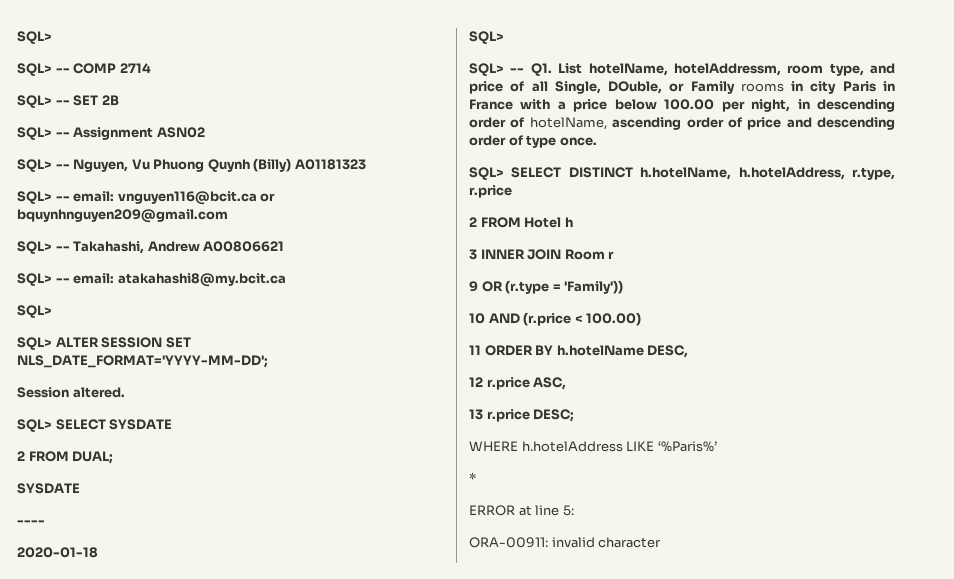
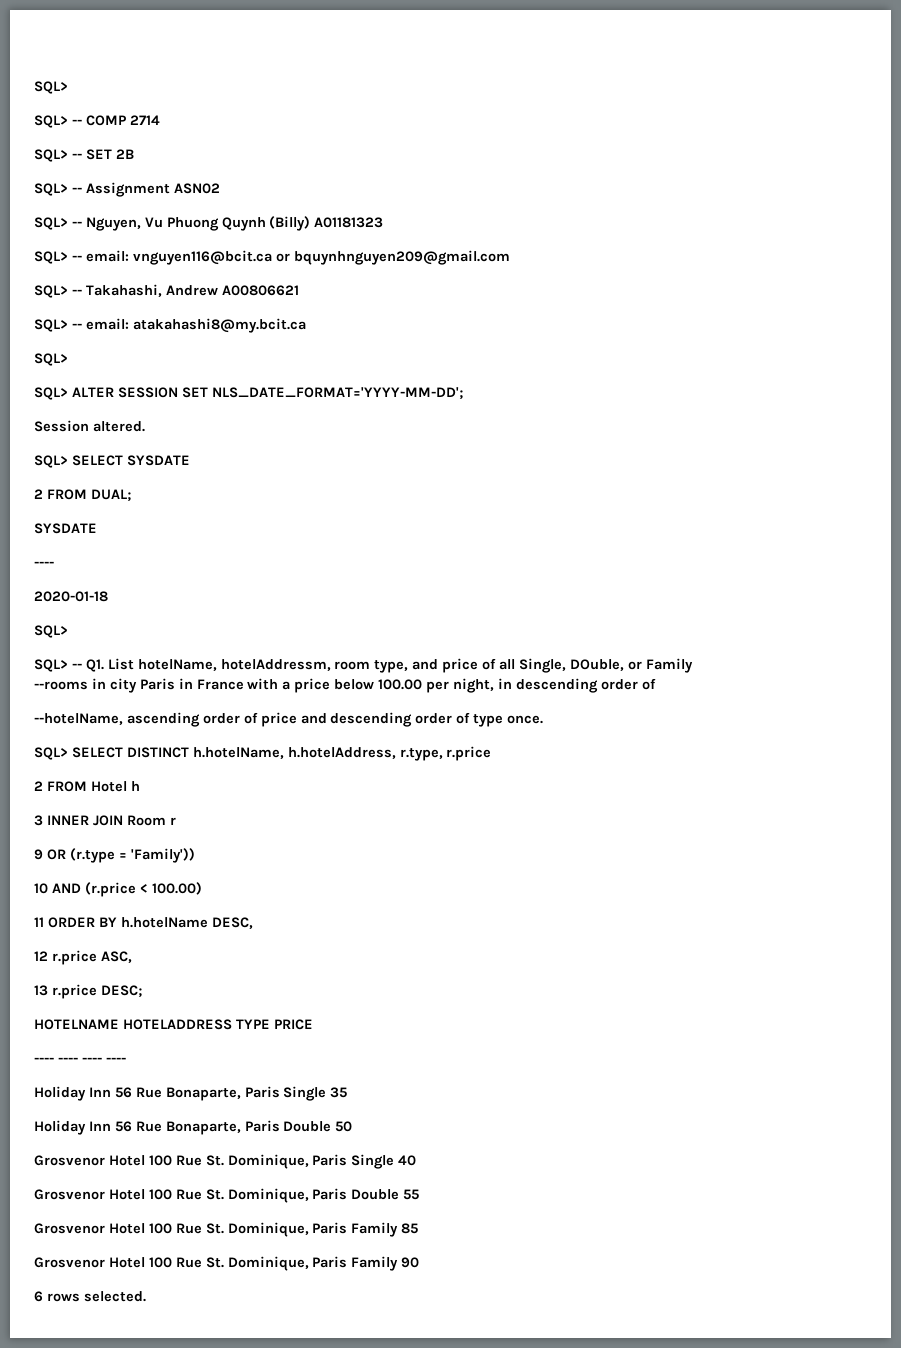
[740,83,784,92] rooms -> [34,681,88,690] // --rooms
[529,117,607,130] hotelName, -> [34,713,123,725] // --hotelName,
[469,441,717,452] [469,472,476,483] [469,505,574,516] [469,537,662,548] WHERE h.hotelAddress LIKE ‘%Paris%’ // * // ERROR at line 5: // ORA-00911: invalid character -> [34,1019,313,1030] [34,1057,126,1063] [34,1086,348,1101] [34,1120,353,1135] [34,1154,417,1169] [34,1188,420,1203] [34,1222,419,1237] [34,1256,420,1271] [34,1291,146,1302] HOTELNAME HOTELADDRESS TYPE PRICE // ---- ---- ---- ---- // Holiday Inn 56 Rue Bonaparte, Paris Single 35 // Holiday Inn 56 Rue Bonaparte, Paris Double 50 // Grosvenor Hotel 100 Rue St. Dominique, Paris Single 40 // Grosvenor Hotel 100 Rue St. Dominique, Paris Double 55 // Grosvenor Hotel 100 Rue St. Dominique, Paris Family 85 // Grosvenor Hotel 100 Rue St. Dominique, Paris Family 90 // 6 rows selected.

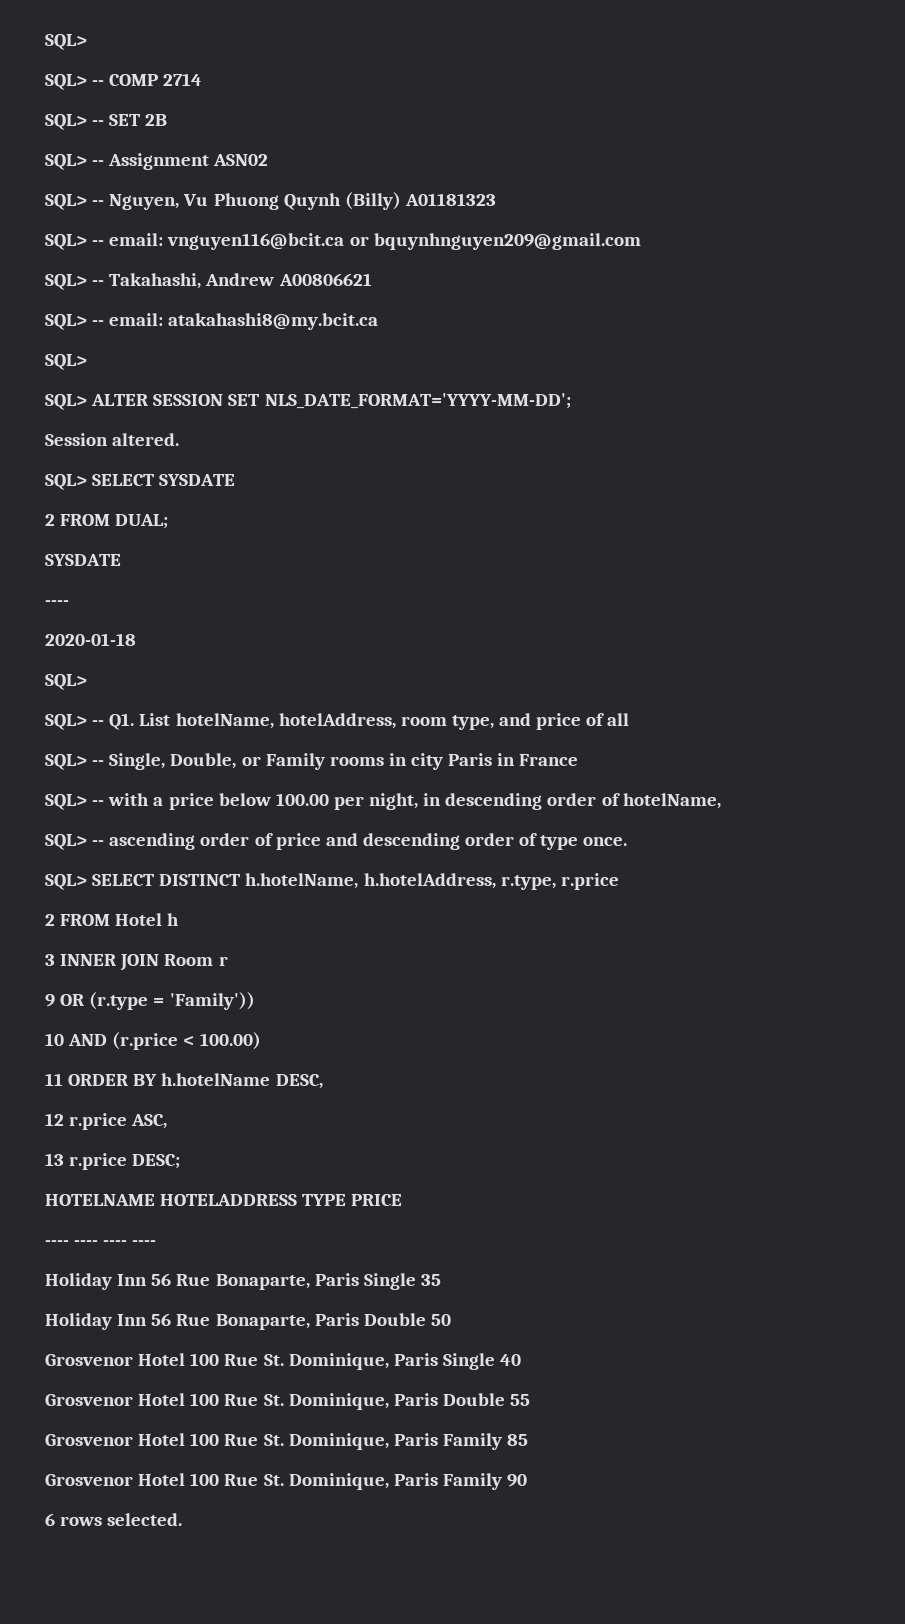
[220,659,331,671] hotelAddressm, -> [278,713,396,729] hotelAddress,
[518,658,624,673] Single, DOuble, -> [45,753,237,770] // SQL> -- Single, Double,
[34,681,88,690] // --rooms -> [329,756,384,766] rooms
(244, 684) none -> [45,794,105,810] // SQL> --
[34,713,123,725] // --hotelName, -> [622,793,721,809] [45,834,105,850] hotelName, // SQL> --

